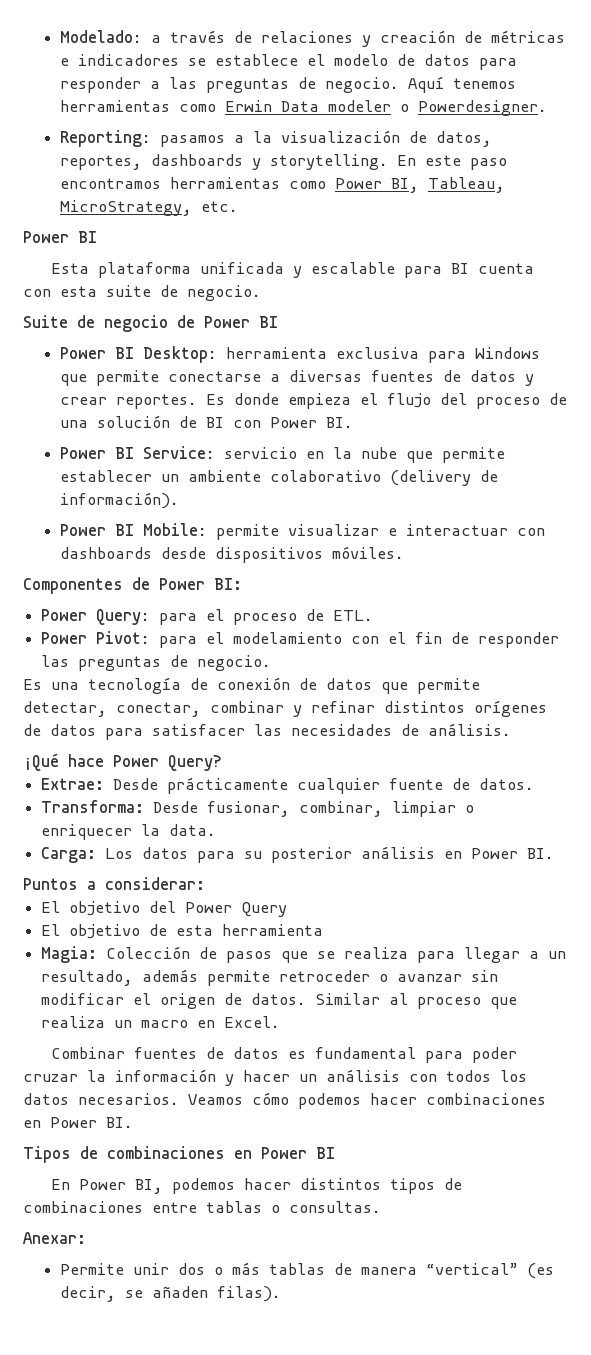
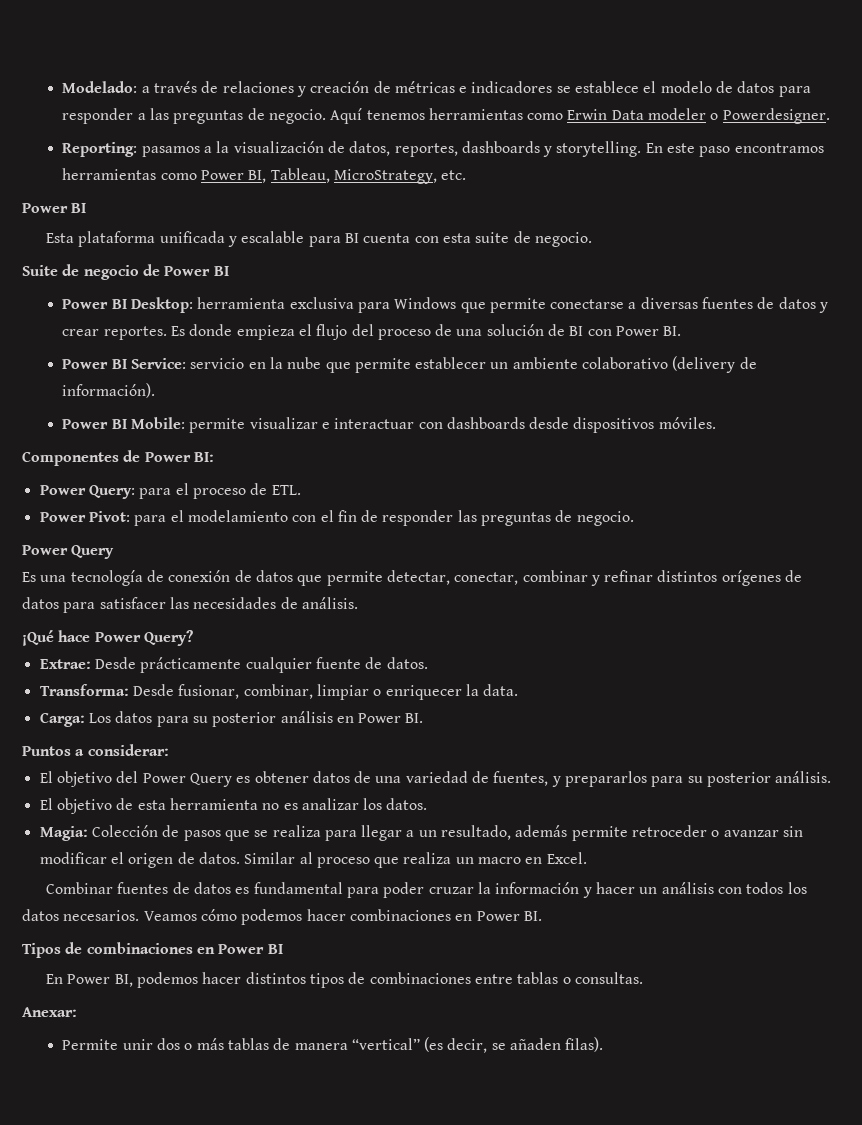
(272, 663) none -> [22,545,115,559] // Power Query
(288, 909) none -> [236,771,832,787] es obtener datos de una variedad de fuentes, y prepararlos para su posterior análisis.
(324, 930) none -> [262,798,428,810] no es analizar los datos.

